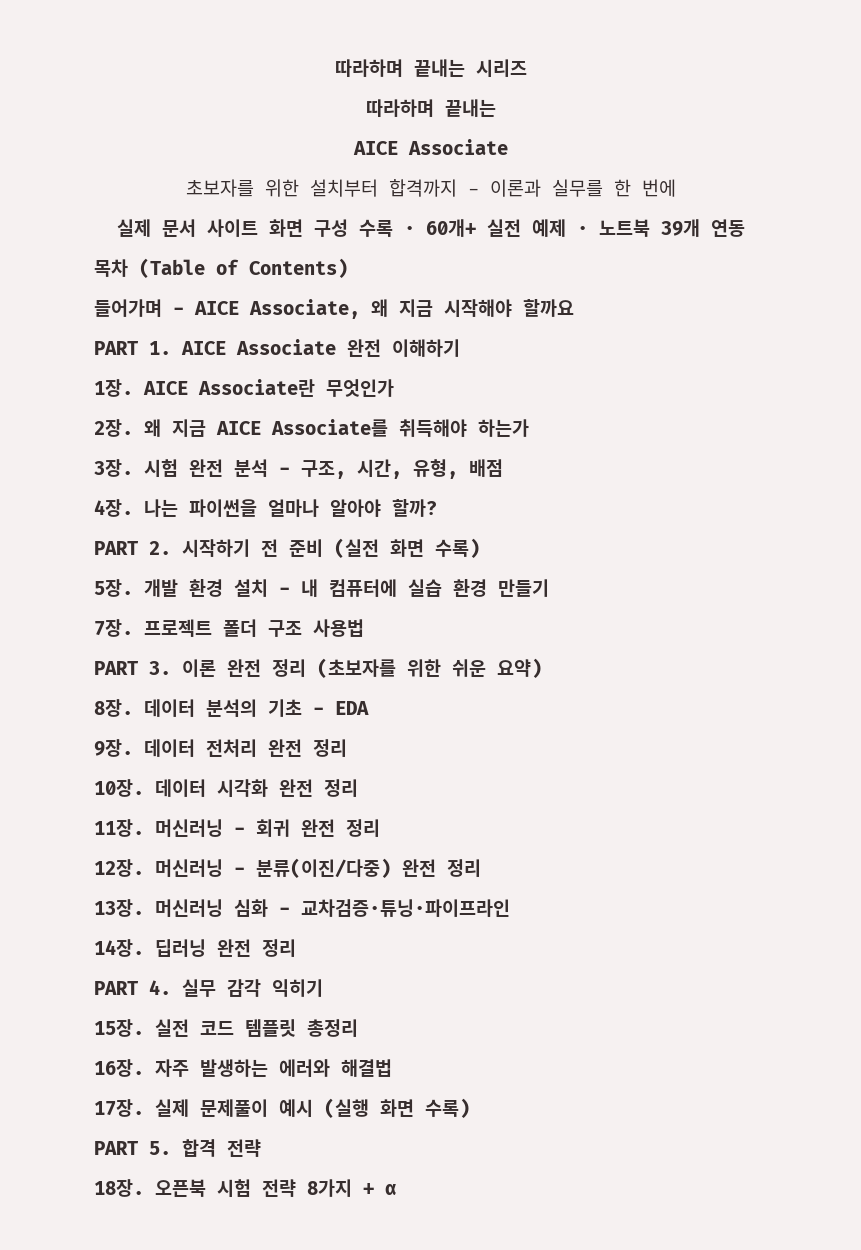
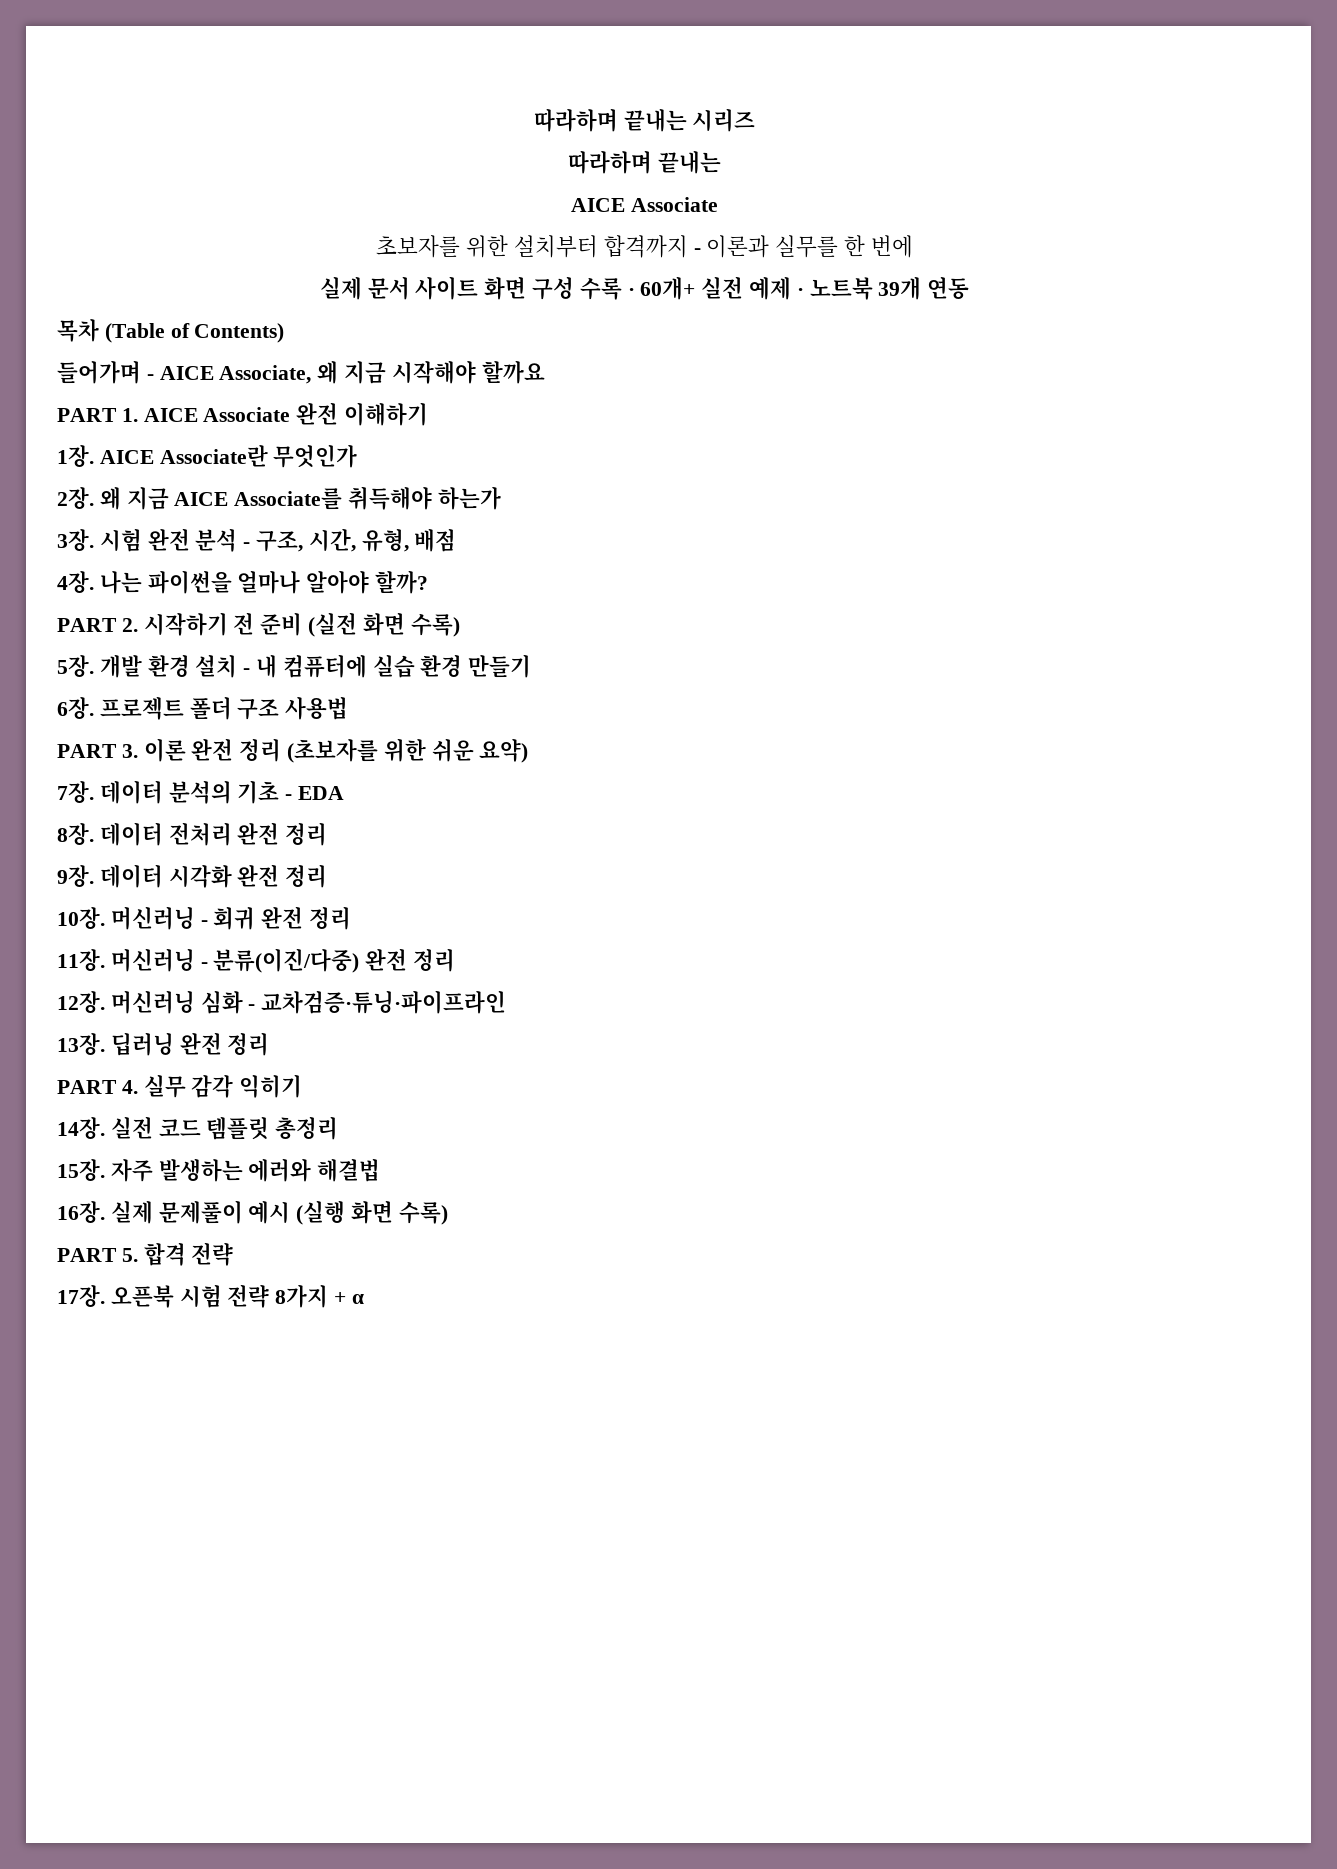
[94,619,133,637] 7장. -> [57,697,94,719] 6장.
[94,699,133,717] 8장. -> [57,781,94,803] 7장.
[94,739,133,757] 9장. -> [57,823,94,845] 8장.
[94,779,144,797] 10장. -> [57,865,94,887] 9장.
(358, 788) none -> [57,906,352,930] // 10장. 머신러닝 - 회귀 완전 정리
[256,819,290,837] 회귀 -> [213,948,360,973] 분류(이진/다중)
[234,858,481,878] [94,899,223,917] - 분류(이진/다중) 완전 정리 // 13장. 머신러닝 -> (195, 1002) none
[94,939,144,957] 14장. -> [57,1033,105,1055] 13장.
[94,1019,144,1037] 15장. -> [57,1117,105,1139] 14장.
[94,1059,144,1077] 16장. -> [57,1159,105,1181] 15장.
[94,1099,144,1117] 17장. -> [57,1201,105,1223] 16장.
[94,1179,144,1197] 18장. -> [57,1285,105,1307] 17장.

